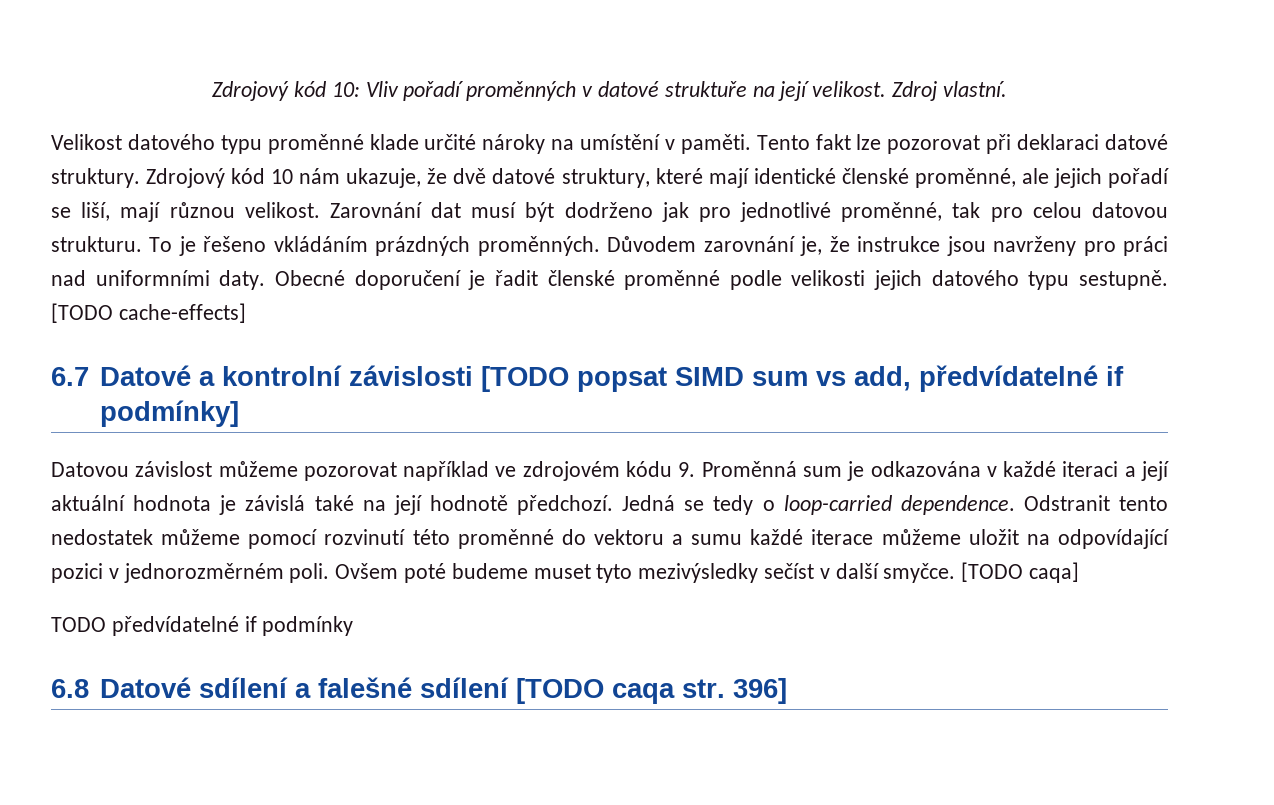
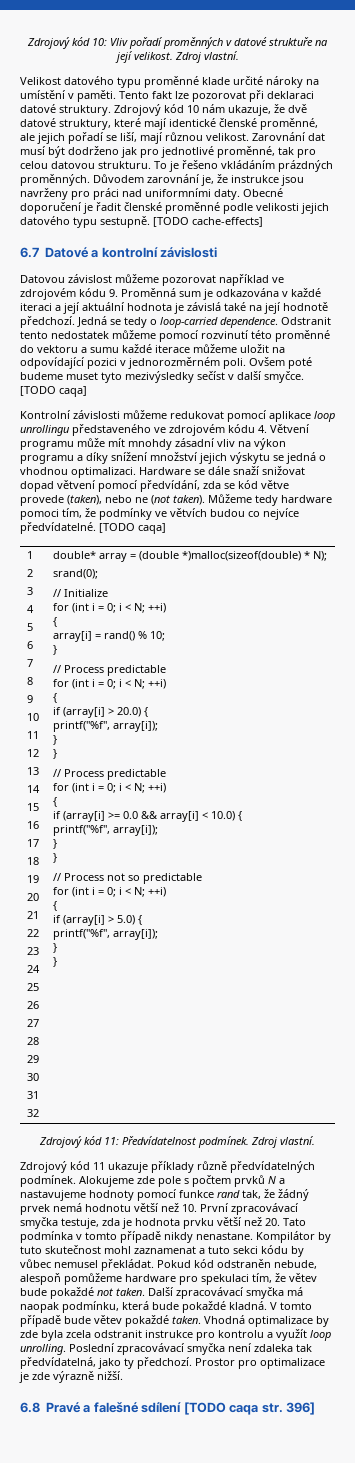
[480,365,1124,392] [99,400,239,427] [TODO popsat SIMD sum vs add, předvídatelné if podmínky] -> (218, 252) none
[51,616,354,636] TODO předvídatelné if podmínky -> [20,410,335,422] [20,424,309,436] [20,438,286,450] [20,452,326,464] [20,466,305,478] [20,480,289,492] [20,494,332,506] [20,508,299,520] [20,522,166,534] [26,551,33,559] [26,569,33,577] [26,587,33,595] [26,605,34,613] [26,623,33,631] [26,641,33,649] [26,659,33,667] [26,677,33,685] [26,695,33,703] [26,713,39,721] [26,731,39,739] [26,749,39,757] [26,767,39,775] [26,785,40,793] [26,803,39,811] [26,821,39,829] [26,839,39,847] [26,857,39,865] [26,875,39,883] [26,893,39,901] [26,911,39,919] [26,929,39,937] [26,947,39,955] [26,965,40,973] [26,983,39,991] [26,1001,39,1009] [26,1019,39,1027] [26,1037,39,1045] [26,1055,39,1063] [26,1073,39,1081] [26,1091,39,1099] [26,1109,39,1117] [52,551,327,562] [52,569,98,579] [52,589,108,597] [52,603,166,613] [52,617,57,627] [52,631,165,642] [52,645,57,655] [52,665,166,676] [52,679,166,689] [52,693,57,703] [52,707,148,718] [52,721,158,732] [52,735,57,745] [52,749,57,759] [52,769,166,780] [52,783,166,793] [52,797,57,807] [52,811,242,822] [52,825,158,836] [52,839,57,849] [52,853,57,863] [52,873,202,884] [52,887,166,897] [52,901,57,911] [52,915,142,926] [52,929,158,940] [52,943,57,953] [52,957,57,967] [39,1136,315,1148] [20,1161,315,1173] [20,1175,285,1187] [20,1189,309,1201] [20,1203,298,1215] [20,1217,306,1229] [20,1231,331,1243] [20,1245,304,1257] [20,1259,317,1271] [20,1273,317,1285] [20,1287,303,1299] [20,1301,312,1313] [20,1315,329,1327] [20,1329,331,1341] [20,1343,312,1355] [20,1357,325,1369] [19,1371,123,1383] Kontrolní závislosti můžeme redukovat pomocí aplikace loop unrollingu představeného ve zdrojovém kódu 4. Větvení programu může mít mnohdy zásadní vliv na výkon programu a díky snížení množství jejich výskytu se jedná o vhodnou optimalizaci. Hardware se dále snaží snižovat dopad větvení pomocí předvídání, zda se kód větve provede (taken), nebo ne (not taken). Můžeme tedy hardware pomoci tím, že podmínky ve větvích budou co nejvíce předvídatelné. [TODO caqa] // 1 // 2 // 3 // 4 // 5 // 6 // 7 // 8 // 9 // 10 // 11 // 12 // 13 // 14 // 15 // 16 // 17 // 18 // 19 // 20 // 21 // 22 // 23 // 24 // 25 // 26 // 27 // 28 // 29 // 30 // 31 // 32 | double* array = (double *)malloc(sizeof(double) * N); // srand(0); // // Initialize // for (int i = 0; i < N; ++i) // { // array[i] = rand() % 10; // } // // Process predictable // for (int i = 0; i < N; ++i) // { // if (array[i] > 20.0) { // printf("%f", array[i]); // } // } // // Process predictable // for (int i = 0; i < N; ++i) // { // if (array[i] >= 0.0 && array[i] < 10.0) { // printf("%f", array[i]); // } // } // // Process not so predictable // for (int i = 0; i < N; ++i) // { // if (array[i] > 5.0) { // printf("%f", array[i]); // } // } // Zdrojový kód 11: Předvídatelnost podmínek. Zdroj vlastní. // Zdrojový kód 11 ukazuje příklady různě předvídatelných podmínek. Alokujeme zde pole s počtem prvků N a nastavujeme hodnoty pomocí funkce rand tak, že žádný prvek nemá hodnotu větší než 10. První zpracovávací smyčka testuje, zda je hodnota prvku větší než 20. Tato podmínka v tomto případě nikdy nenastane. Kompilátor by tuto skutečnost mohl zaznamenat a tuto sekci kódu by vůbec nemusel překládat. Pokud kód odstraněn nebude, alespoň pomůžeme hardware pro spekulaci tím, že větev bude pokaždé not taken. Další zpracovávací smyčka má naopak podmínku, která bude pokaždé kladná. V tomto případě bude větev pokaždé taken. Vhodná optimalizace by zde byla zcela odstranit instrukce pro kontrolu a využít loop unrolling. Poslední zpracovávací smyčka není zdaleka tak předvídatelná, jako ty předchozí. Prostor pro optimalizace je zde výrazně nižší.
[99,677,288,698] Datové sdílení -> [45,1402,81,1413] Pravé

